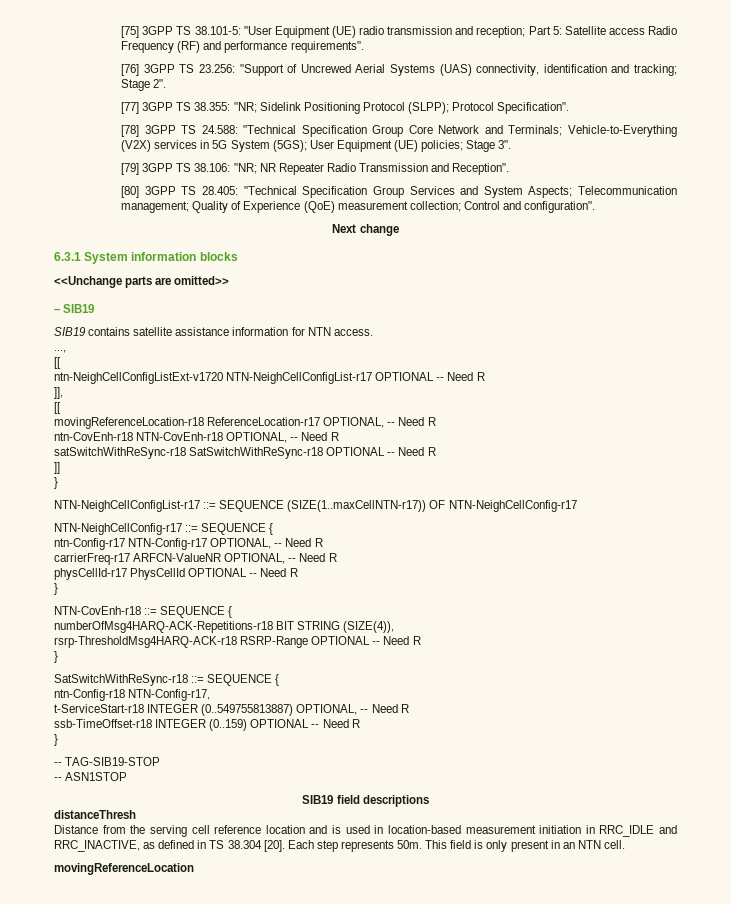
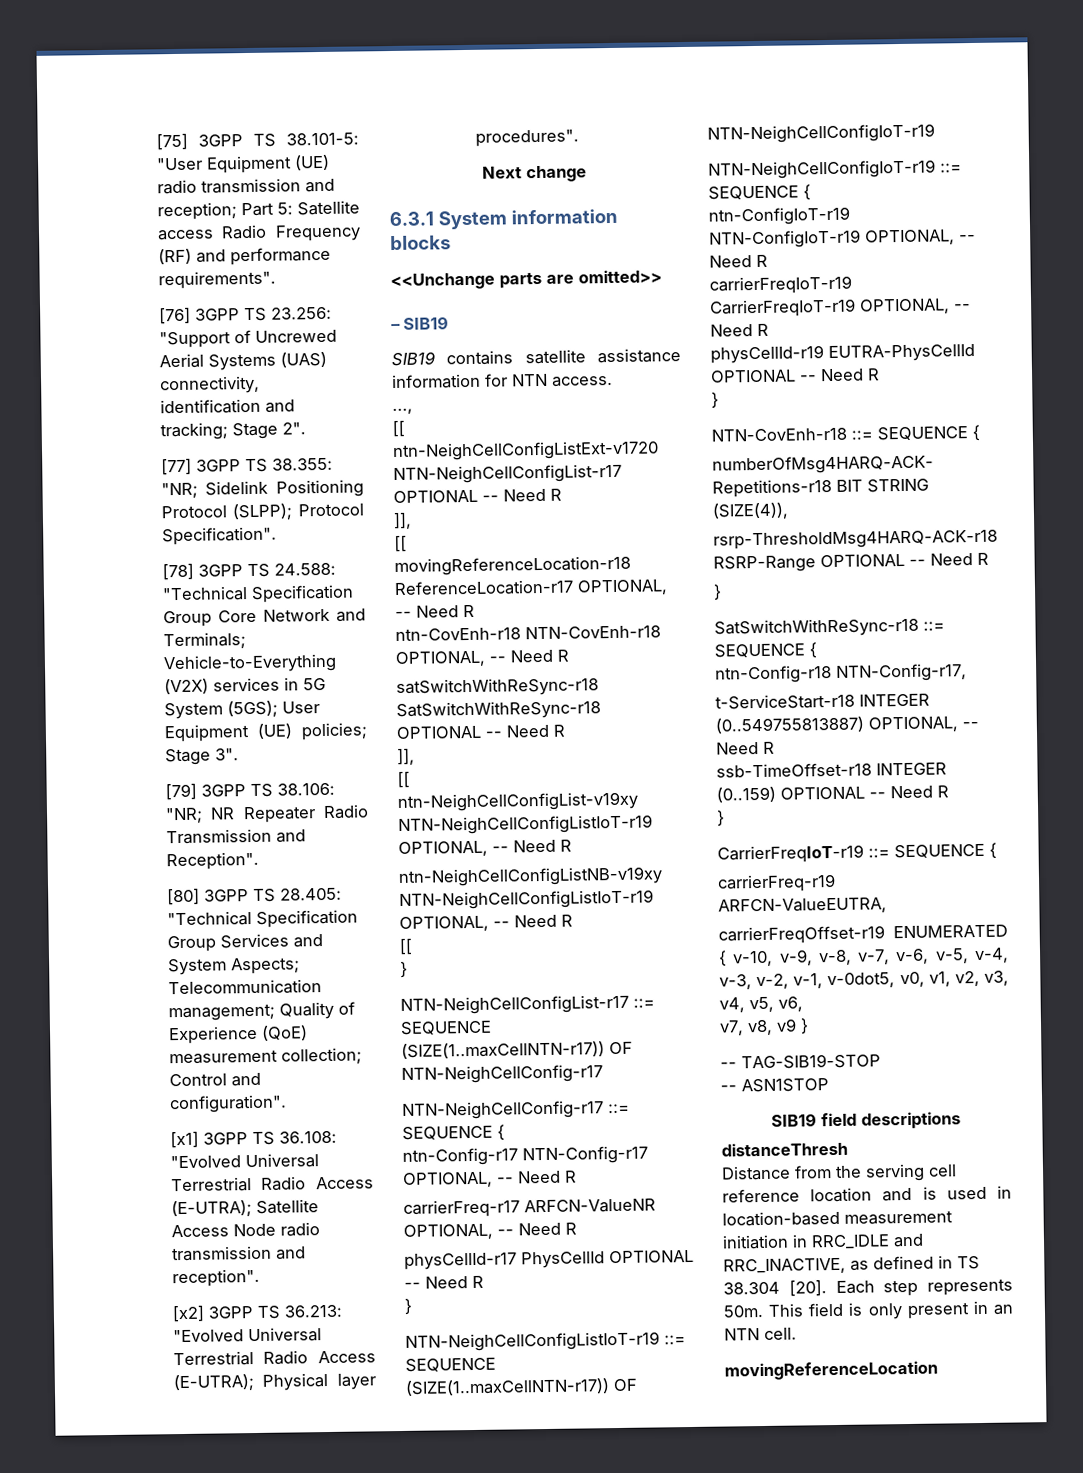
(596, 207) none -> [169,1130,337,1149] [169,1153,319,1169] [170,1176,374,1193] [170,1199,319,1218] [170,1222,320,1238] [171,1245,306,1262] [171,1268,260,1288] [171,1304,342,1323] [172,1327,322,1343] [172,1350,376,1367] [172,1372,376,1392] [474,129,579,147] // [x1] 3GPP TS 36.108: "Evolved Universal Terrestrial Radio Access (E-UTRA); Satellite Access Node radio transmission and reception". // [x2] 3GPP TS 36.213: "Evolved Universal Terrestrial Radio Access (E-UTRA); Physical layer procedures".
[54,462,60,474] ]] -> [397,748,415,765] [397,771,410,788] [397,791,639,812] [398,814,653,835] [398,839,572,857] [398,866,663,887] [399,889,654,910] [399,914,573,932] [399,938,412,955] ]], // [[ // ntn-NeighCellConfigList-v19xy NTN-NeighCellConfigListIoT-r19 OPTIONAL, -- Need R // ntn-NeighCellConfigListNB-v19xy NTN-NeighCellConfigListIoT-r19 OPTIONAL, -- Need R // [[
(58, 589) none -> [405,1331,686,1352] [405,1357,496,1372] [405,1378,638,1396] [707,123,935,144] [708,159,962,180] [708,184,811,201] [708,206,850,226] [709,229,976,249] [709,254,768,268] [709,275,852,295] [710,298,971,318] [710,323,769,337] [710,343,975,364] [710,368,880,383] [711,392,719,409] // NTN-NeighCellConfigListIoT-r19 ::= SEQUENCE (SIZE(1..maxCellNTN-r17)) OF NTN-NeighCellConfigIoT-r19 // NTN-NeighCellConfigIoT-r19 ::= SEQUENCE { // ntn-ConfigIoT-r19 NTN-ConfigIoT-r19 OPTIONAL, -- Need R // carrierFreqIoT-r19 CarrierFreqIoT-r19 OPTIONAL, -- Need R // physCellId-r19 EUTRA-PhysCellId OPTIONAL -- Need R // }
(58, 740) none -> [717,842,997,864] [717,873,836,893] [718,897,887,915] [718,924,1008,945] [718,947,1009,967] [719,970,1009,990] [719,996,803,1013] [719,1018,809,1036] // CarrierFreqIoT-r19 ::= SEQUENCE { // carrierFreq-r19 ARFCN-ValueEUTRA, // carrierFreqOffset-r19 ENUMERATED { v-10, v-9, v-8, v-7, v-6, v-5, v-4, v-3, v-2, v-1, v-0dot5, v0, v1, v2, v3, v4, v5, v6, // v7, v8, v9 }

